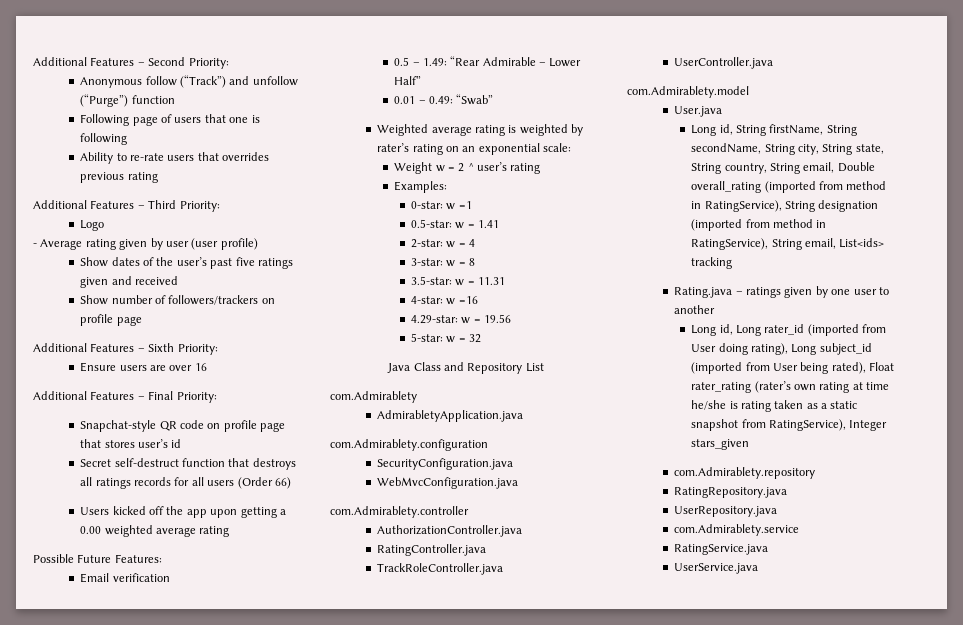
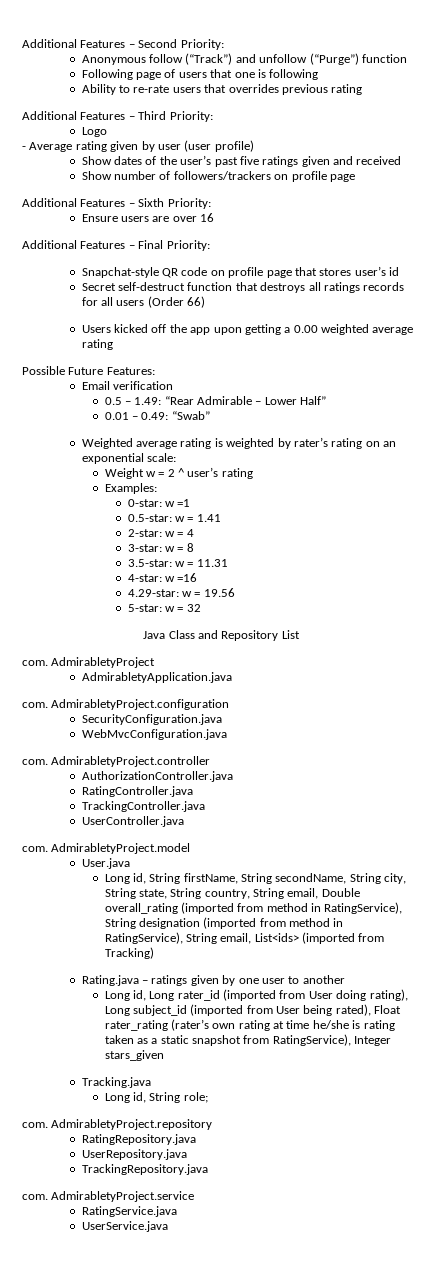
[330,391,417,403] com.Admirablety -> [22,657,156,668] com. AdmirabletyProject
[330,439,488,451] com.Admirablety.configuration -> [22,699,230,710] com. AdmirabletyProject.configuration
[330,506,469,518] com.Admirablety.controller -> [22,756,211,767] com. AdmirabletyProject.controller
[377,563,504,575] TrackRoleController.java -> [81,801,205,812] TrackingController.java
[627,86,749,98] com.Admirablety.model -> [22,843,191,854] com. AdmirabletyProject.model
[691,257,733,269] tracking -> [302,932,385,944] [104,947,154,959] (imported from Tracking)
[674,467,816,479] com.Admirablety.repository -> [81,1077,151,1088] [104,1092,208,1103] [22,1119,213,1130] Tracking.java // Long id, String role; // com. AdmirabletyProject.repository
[674,524,800,536] com.Admirablety.service -> [81,1164,208,1175] [22,1191,195,1202] TrackingRepository.java // com. AdmirabletyProject.service

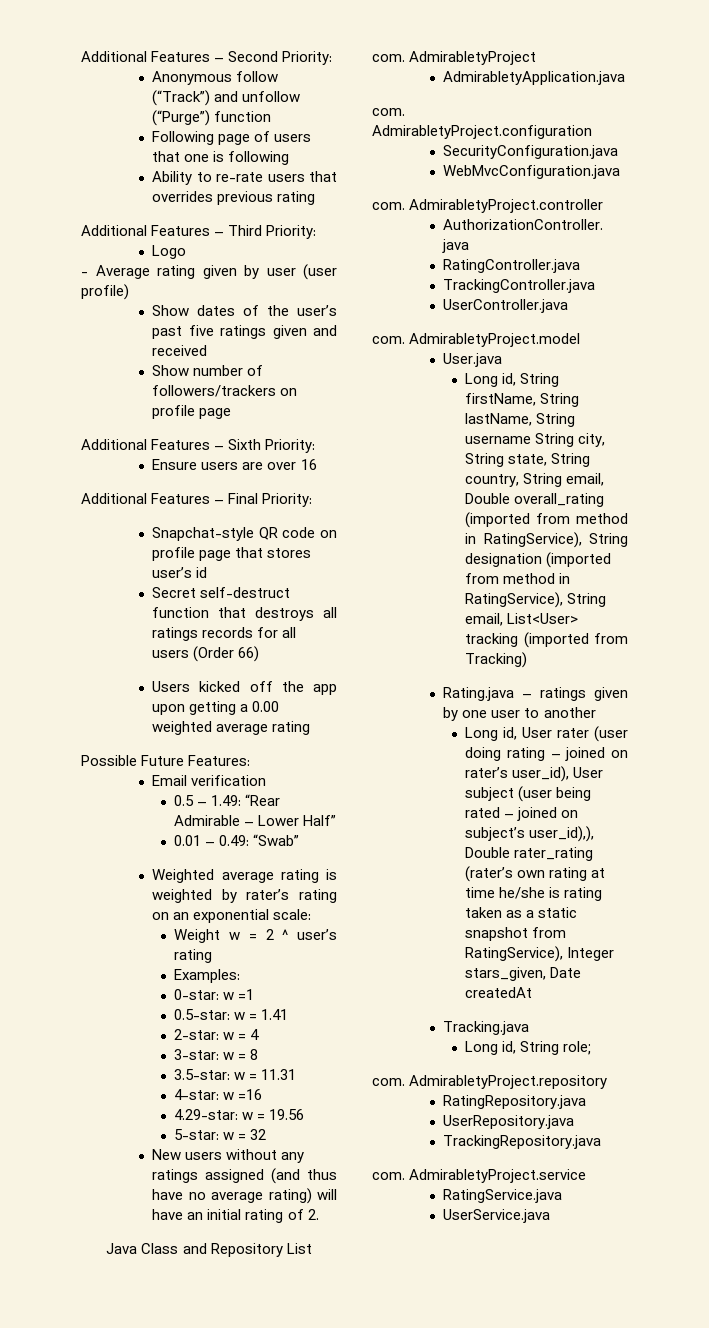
(201, 608) none -> [152,1149,305,1163] [152,1168,338,1184] [152,1188,337,1204] [152,1209,319,1223] // New users without any ratings assigned (and thus have no average rating) will have an initial rating of 2.
[275,873,347,884] secondName, -> [465,413,576,427] [465,436,532,444] lastName, String username
[254,933,299,942] List<ids> -> [507,613,579,624] [465,633,519,647] List<User> tracking
[149,989,408,1001] [104,1004,402,1016] Long rater_id (imported from User doing rating), Long subject_id (imported from User being rated), Float -> [522,726,628,742] [465,747,628,761] [465,766,604,782] [465,786,592,802] [465,807,579,821] [465,826,595,842] [465,847,511,858] User rater (user doing rating – joined on rater’s user_id), User subject (user being rated – joined on subject’s user_id),), Double
[104,1050,164,1061] stars_given -> [465,967,582,981] [465,987,533,998] stars_given, Date createdAt

